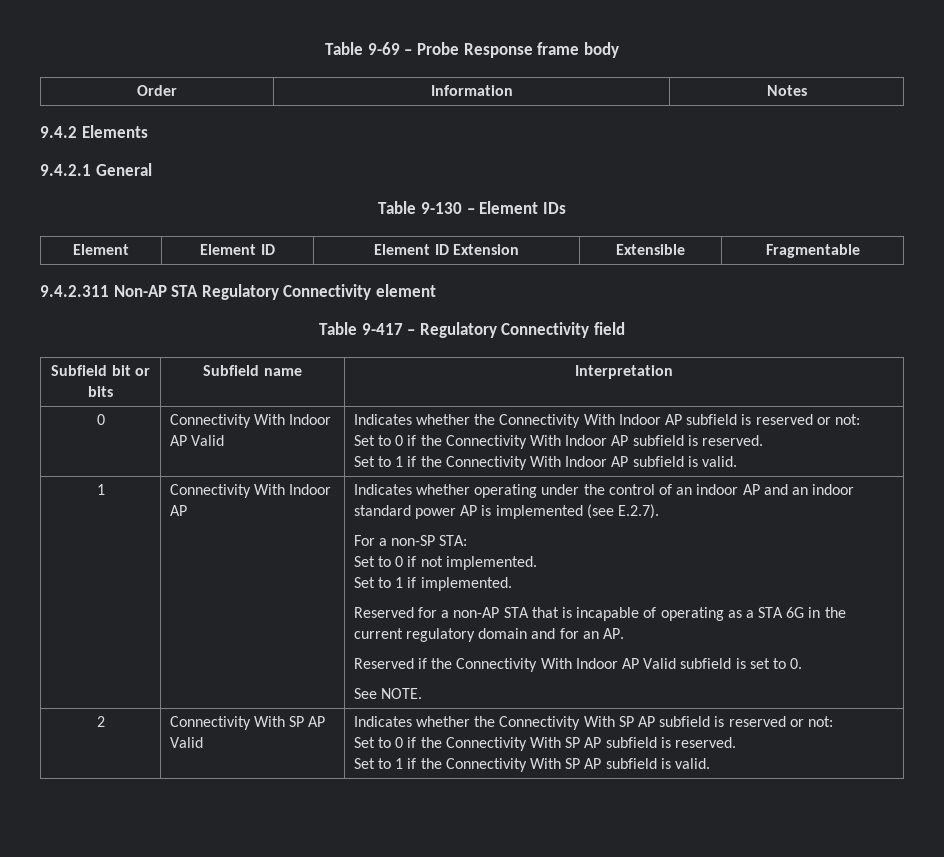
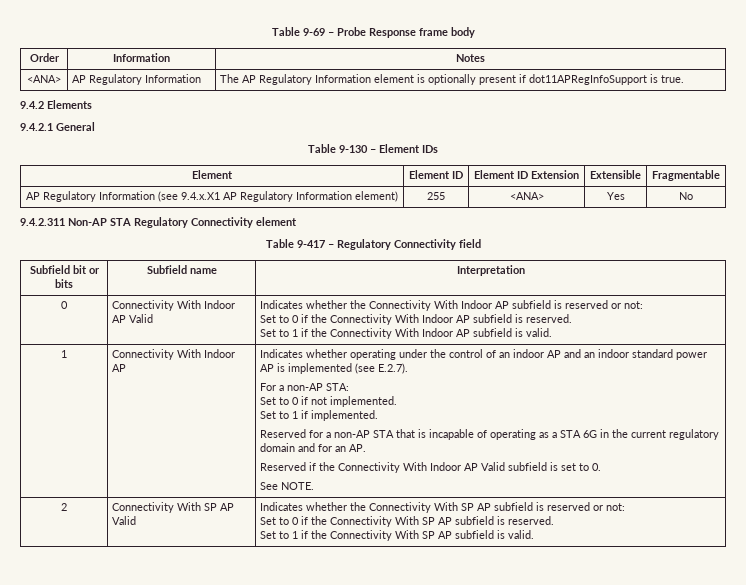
(807, 90) none -> [27,75,61,83] [71,74,201,85] [219,74,684,85] // <ANA> | AP Regulatory Information | The AP Regulatory Information element is optionally present if dot11APRegInfoSupport is true.
(860, 251) none -> [26,191,398,202] [427,192,445,200] [509,192,544,200] [606,192,625,200] [679,192,693,200] // AP Regulatory Information (see 9.4.x.X1 AP Regulatory Information element) | 255 | <ANA> | Yes | No
[391,535,436,546] non-SP -> [286,383,323,391] non-AP

